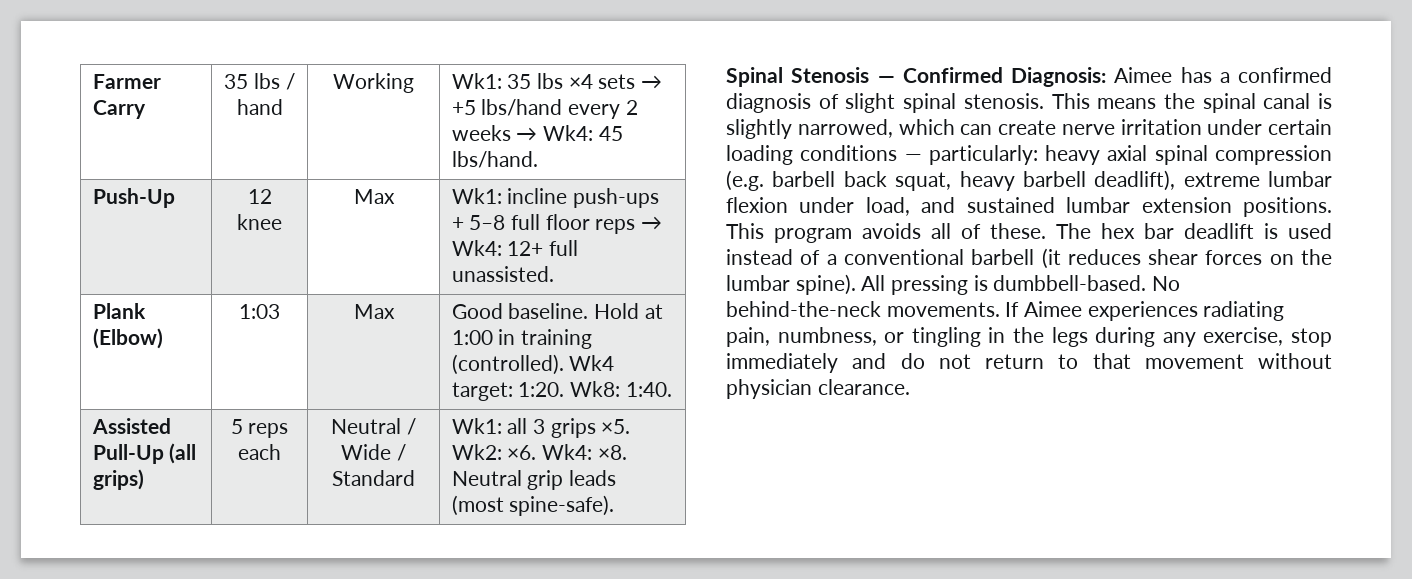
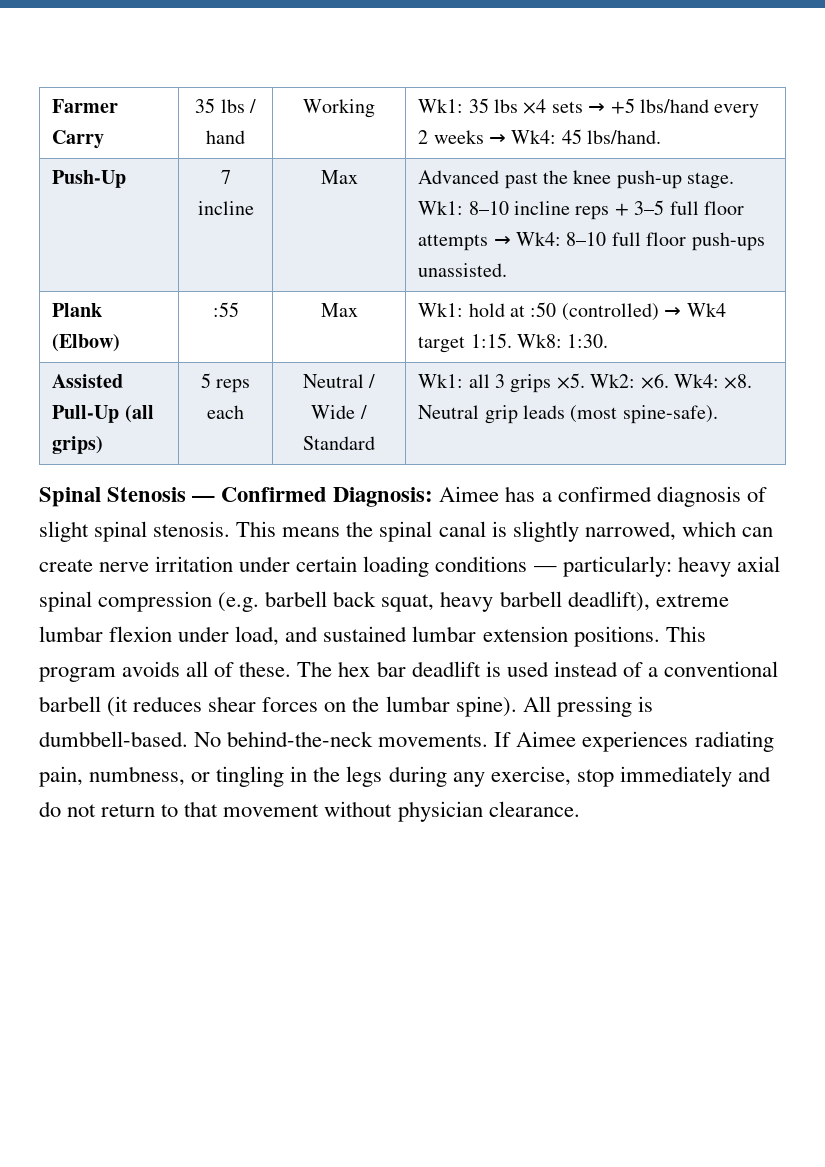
[247,189,272,204] [237,214,282,230] [353,189,395,204] [451,188,659,208] [451,214,663,234] [451,240,578,256] 12 knee | Max | Wk1: incline push-ups + 5–8 full floor reps → Wk4: 12+ full -> [220,170,231,184] [197,201,254,215] [320,170,358,184] [418,170,735,189] [418,200,745,220] [418,232,765,251] 7 incline | Max | Advanced past the knee push-up stage. Wk1: 8–10 incline reps + 3–5 full floor attempts → Wk4: 8–10 full floor push-ups
[239,304,280,319] [353,304,395,319] [451,303,663,319] [451,329,592,349] [451,354,615,375] [451,381,672,401] 1:03 | Max | Good baseline. Hold at 1:00 in training (controlled). Wk4 target: 1:20. Wk8: 1:40. -> [212,302,239,317] [320,303,358,317] [418,302,726,321] [418,333,609,353] :55 | Max | Wk1: hold at :50 (controlled) → Wk4 target 1:15. Wk8: 1:30.

